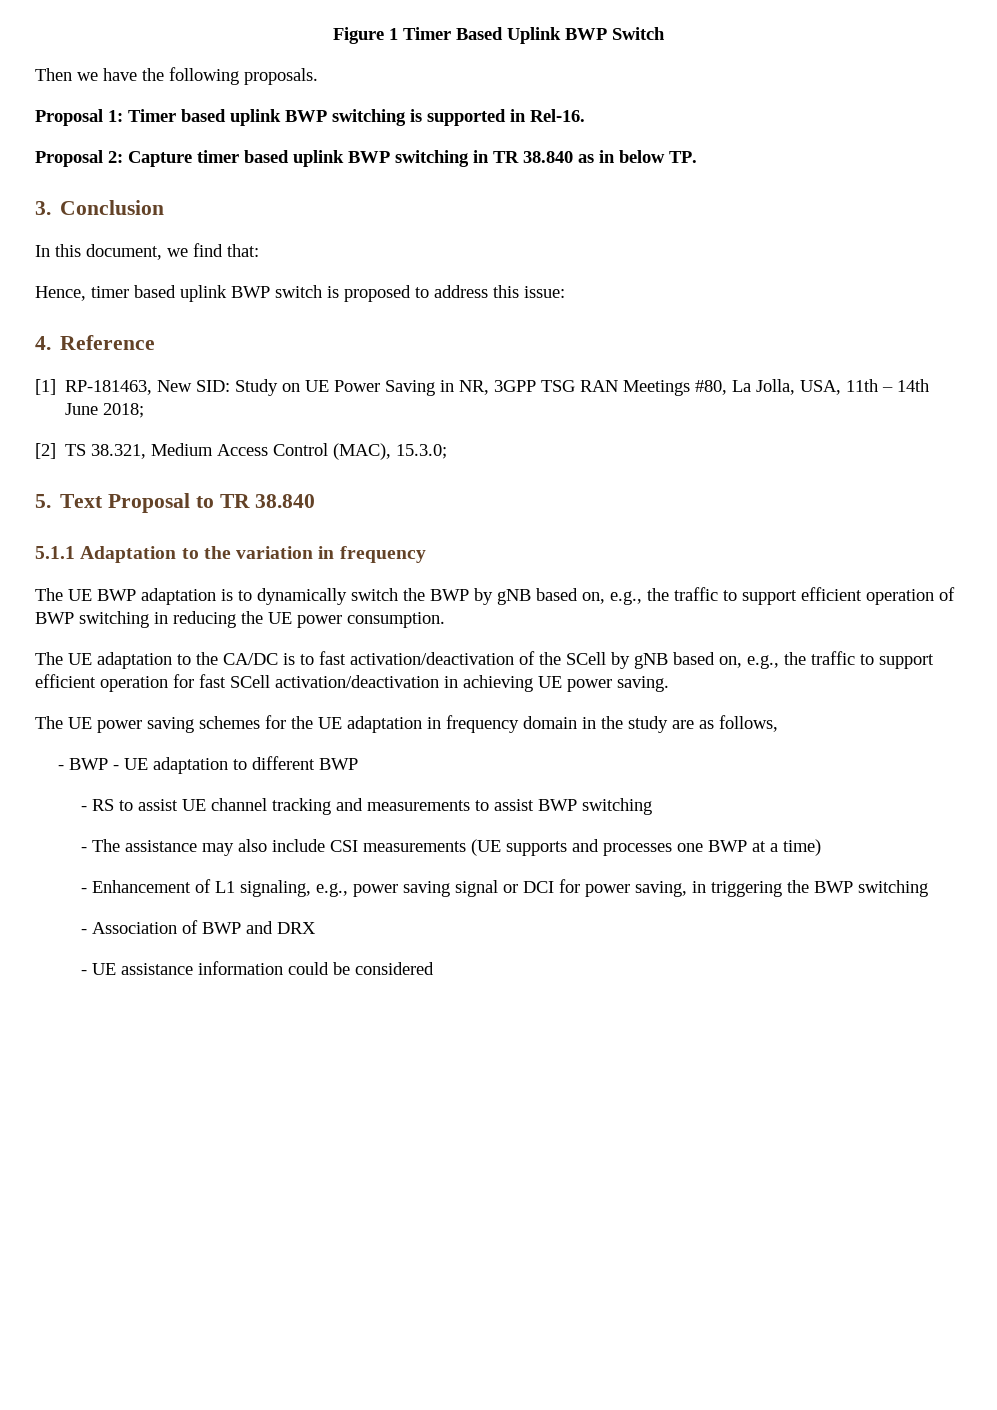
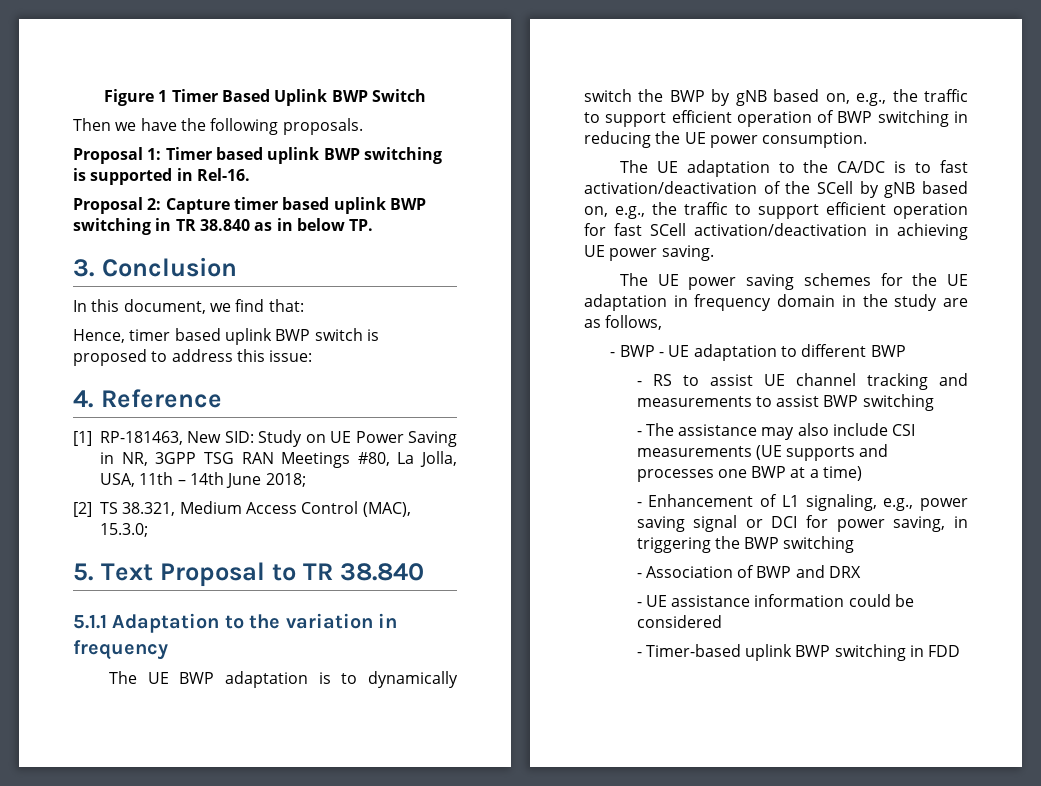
(434, 968) none -> [636,644,961,661] // - Timer-based uplink BWP switching in FDD

